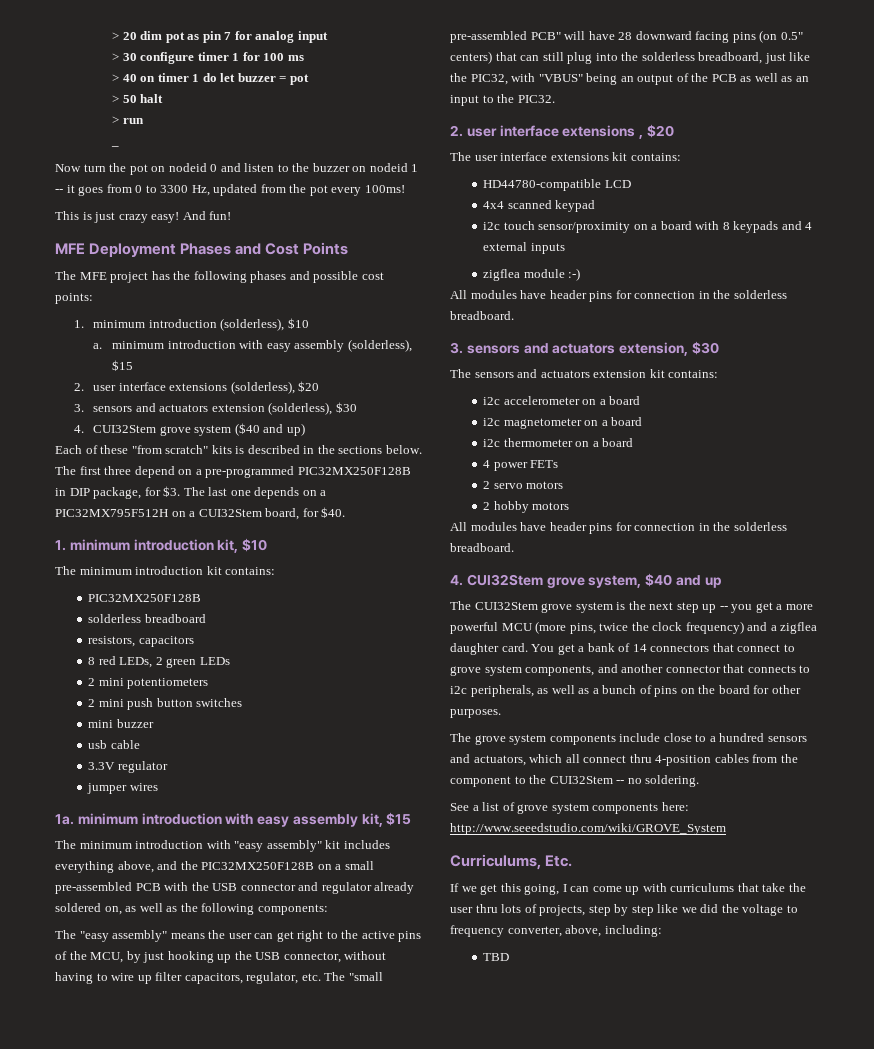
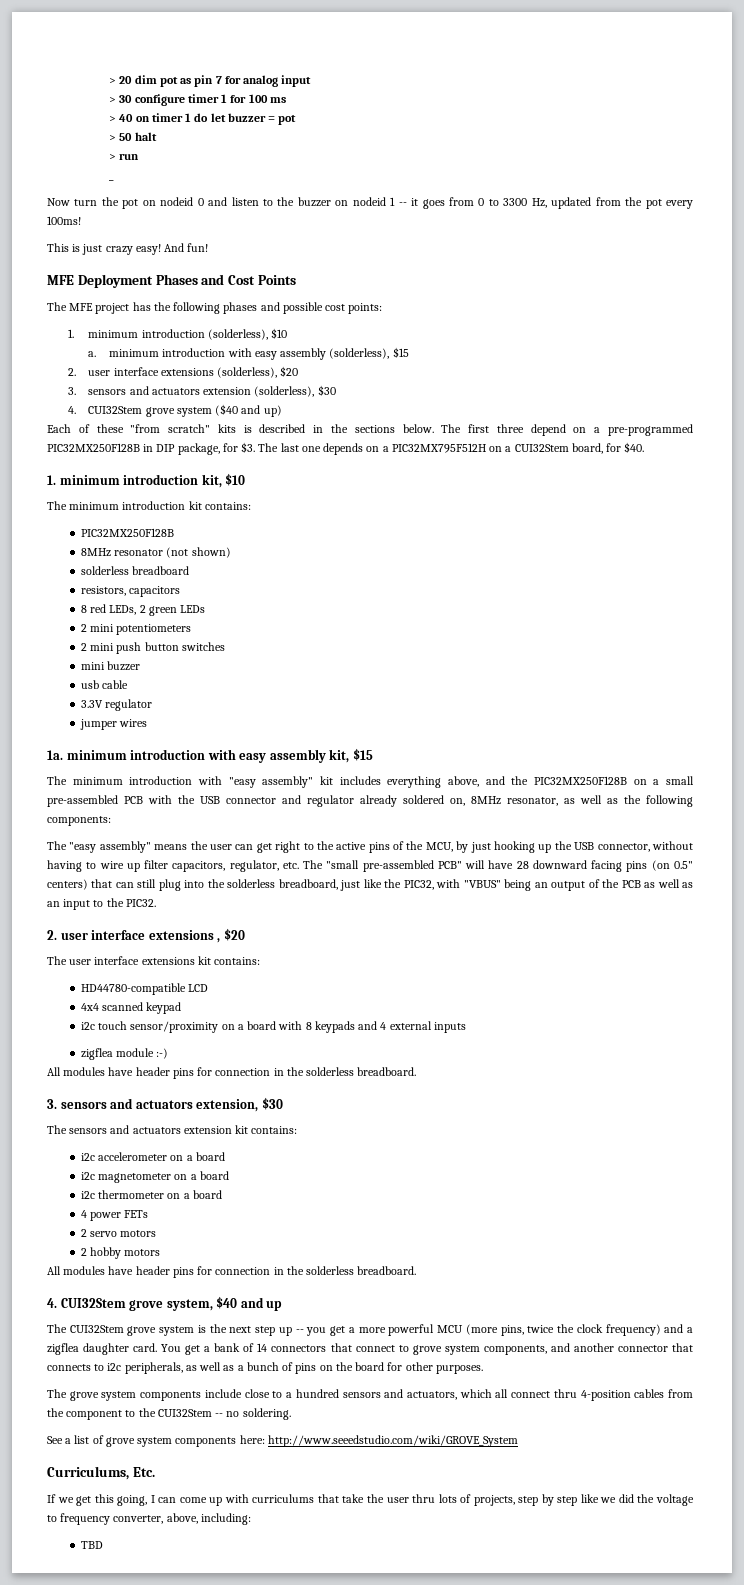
(202, 598) none -> [80,547,231,558] // 8MHz resonator (not shown)
(122, 910) none -> [471,796,558,806] 8MHz resonator,

